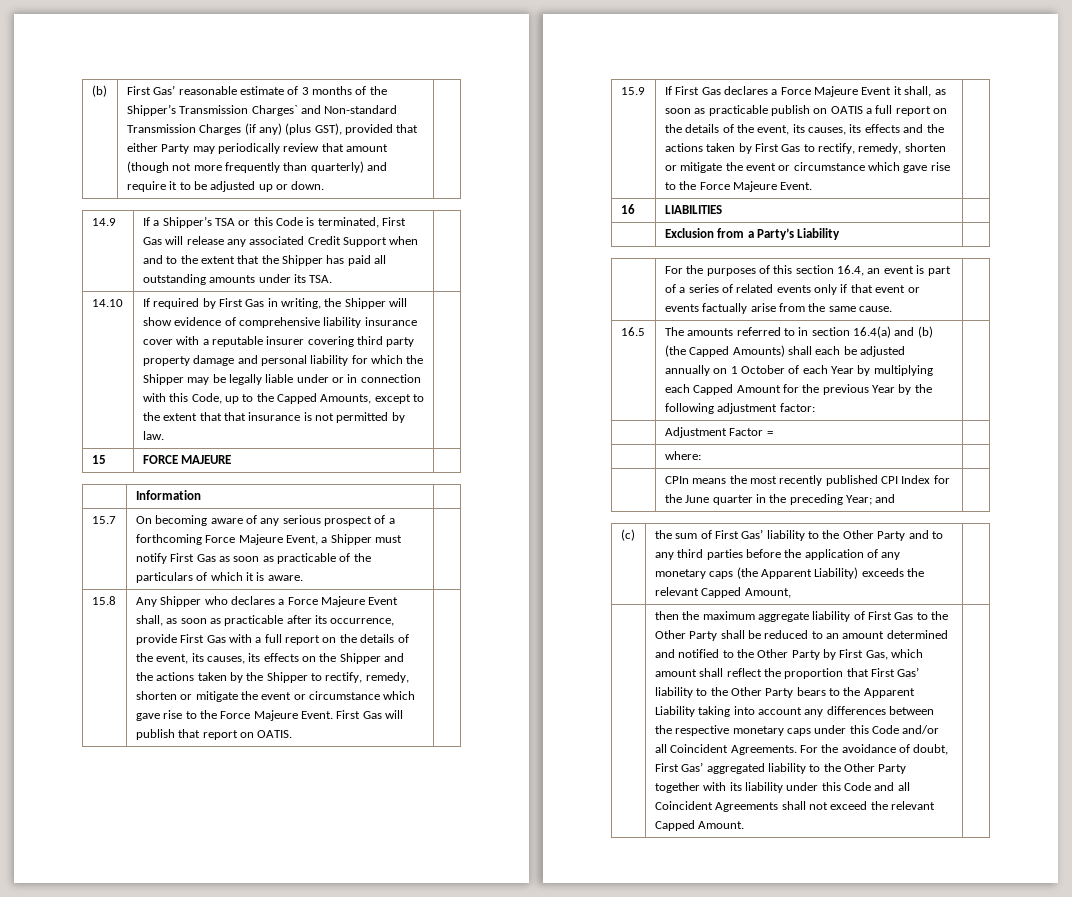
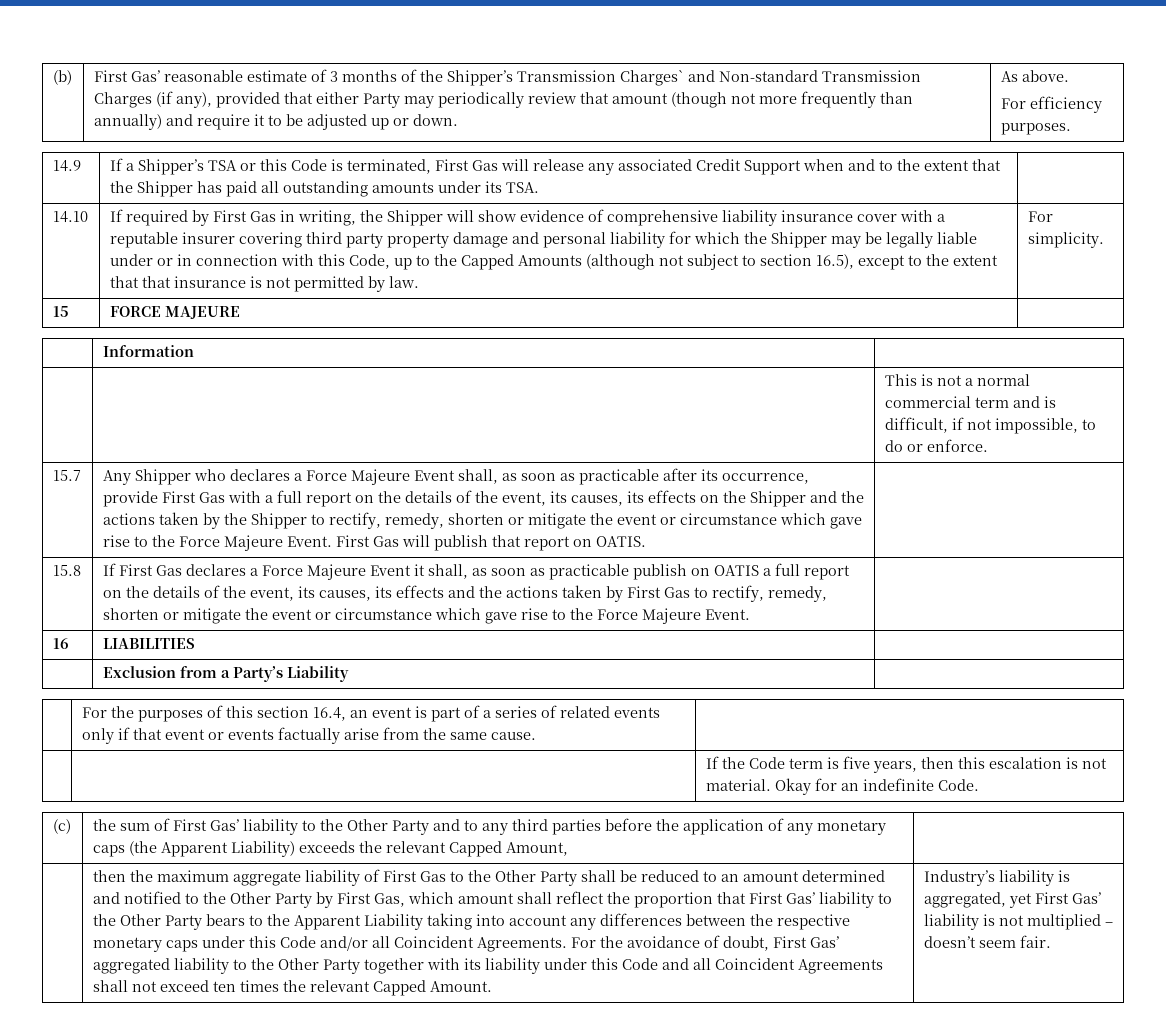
[258,123,342,135] any) (plus GST), -> [175,92,212,108] any),
[310,161,364,173] quarterly) -> [93,114,162,130] annually)
(325, 185) none -> [1000,70,1069,82] [1000,96,1102,113] [1000,123,1071,135] As above. // For efficiency purposes.
[320,394,372,404] Amounts, -> [517,254,854,270] Amounts (although not subject to section 16.5),
(164, 435) none -> [1027,211,1053,222] [1027,232,1104,248] For simplicity.
[91,516,116,524] [135,515,395,526] [135,534,403,545] [135,553,371,564] [135,572,303,583] [91,596,116,605] 15.7 | On becoming aware of any serious prospect of a forthcoming Force Majeure Event, a Shipper must notify First Gas as soon as practicable of the particulars of which it is aware. | // 15.8 -> [884,374,1030,386] [884,396,1056,408] [884,417,1096,434] [884,439,988,452] [52,470,81,481] | | This is not a normal commercial term and is difficult, if not impossible, to do or enforce. // 15.7
[620,87,645,95] 15.9 -> [52,565,81,576] 15.8
[620,327,645,336] [664,326,933,338] [664,345,906,357] [664,365,933,376] [664,384,932,395] [664,403,815,414] [664,427,773,438] [664,451,701,460] [664,475,950,486] [664,494,896,505] 16.5 | The amounts referred to in section 16.4(a) and (b) (the Capped Amounts) shall each be adjusted annually on 1 October of each Year by multiplying each Capped Amount for the previous Year by the following adjustment factor: | // | Adjustment Factor = | // | where: | // | CPIn means the most recently published CPI Index for the June quarter in the preceding Year; and | -> [705,756,1107,773] [705,778,979,795] | | If the Code term is five years, then this escalation is not material. Okay for an indefinite Code.
(868, 805) none -> [212,980,279,992] ten times
(745, 825) none -> [923,870,1070,886] [923,892,1101,908] [923,914,1113,930] [923,935,1051,948] Industry’s liability is aggregated, yet First Gas’ liability is not multiplied – doesn’t seem fair.

